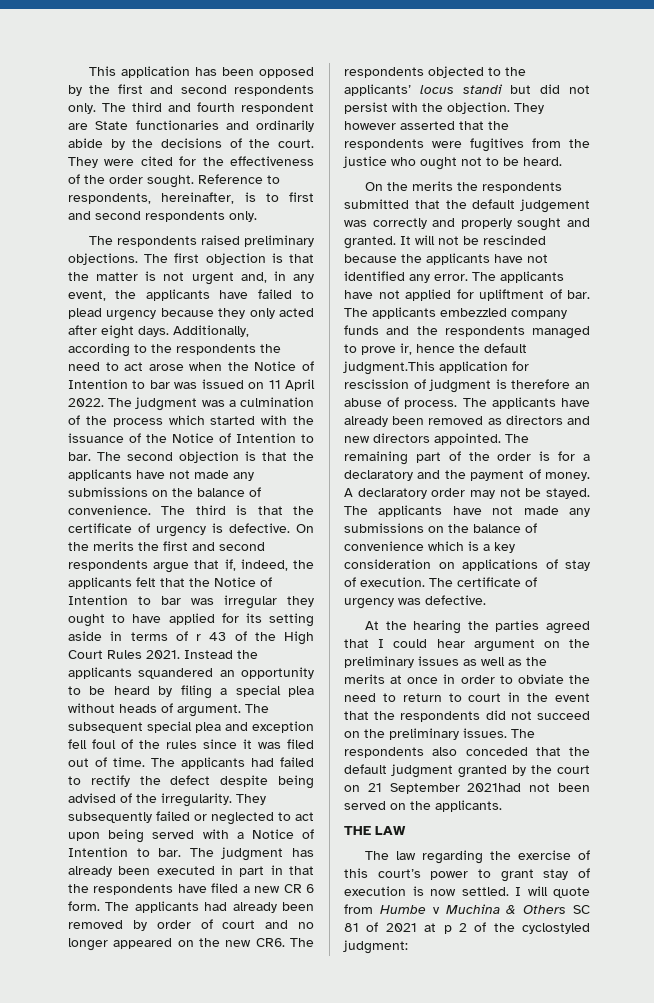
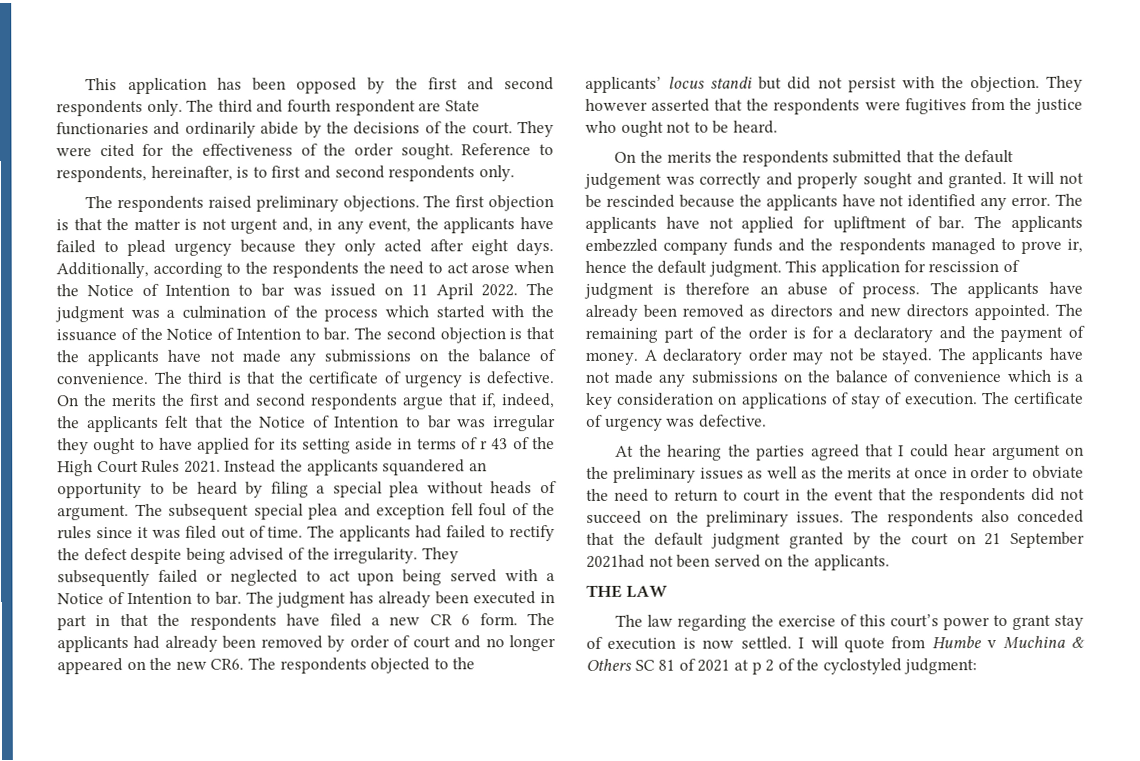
[343,361,435,375] judgment.This -> [708,260,818,277] judgment. This

